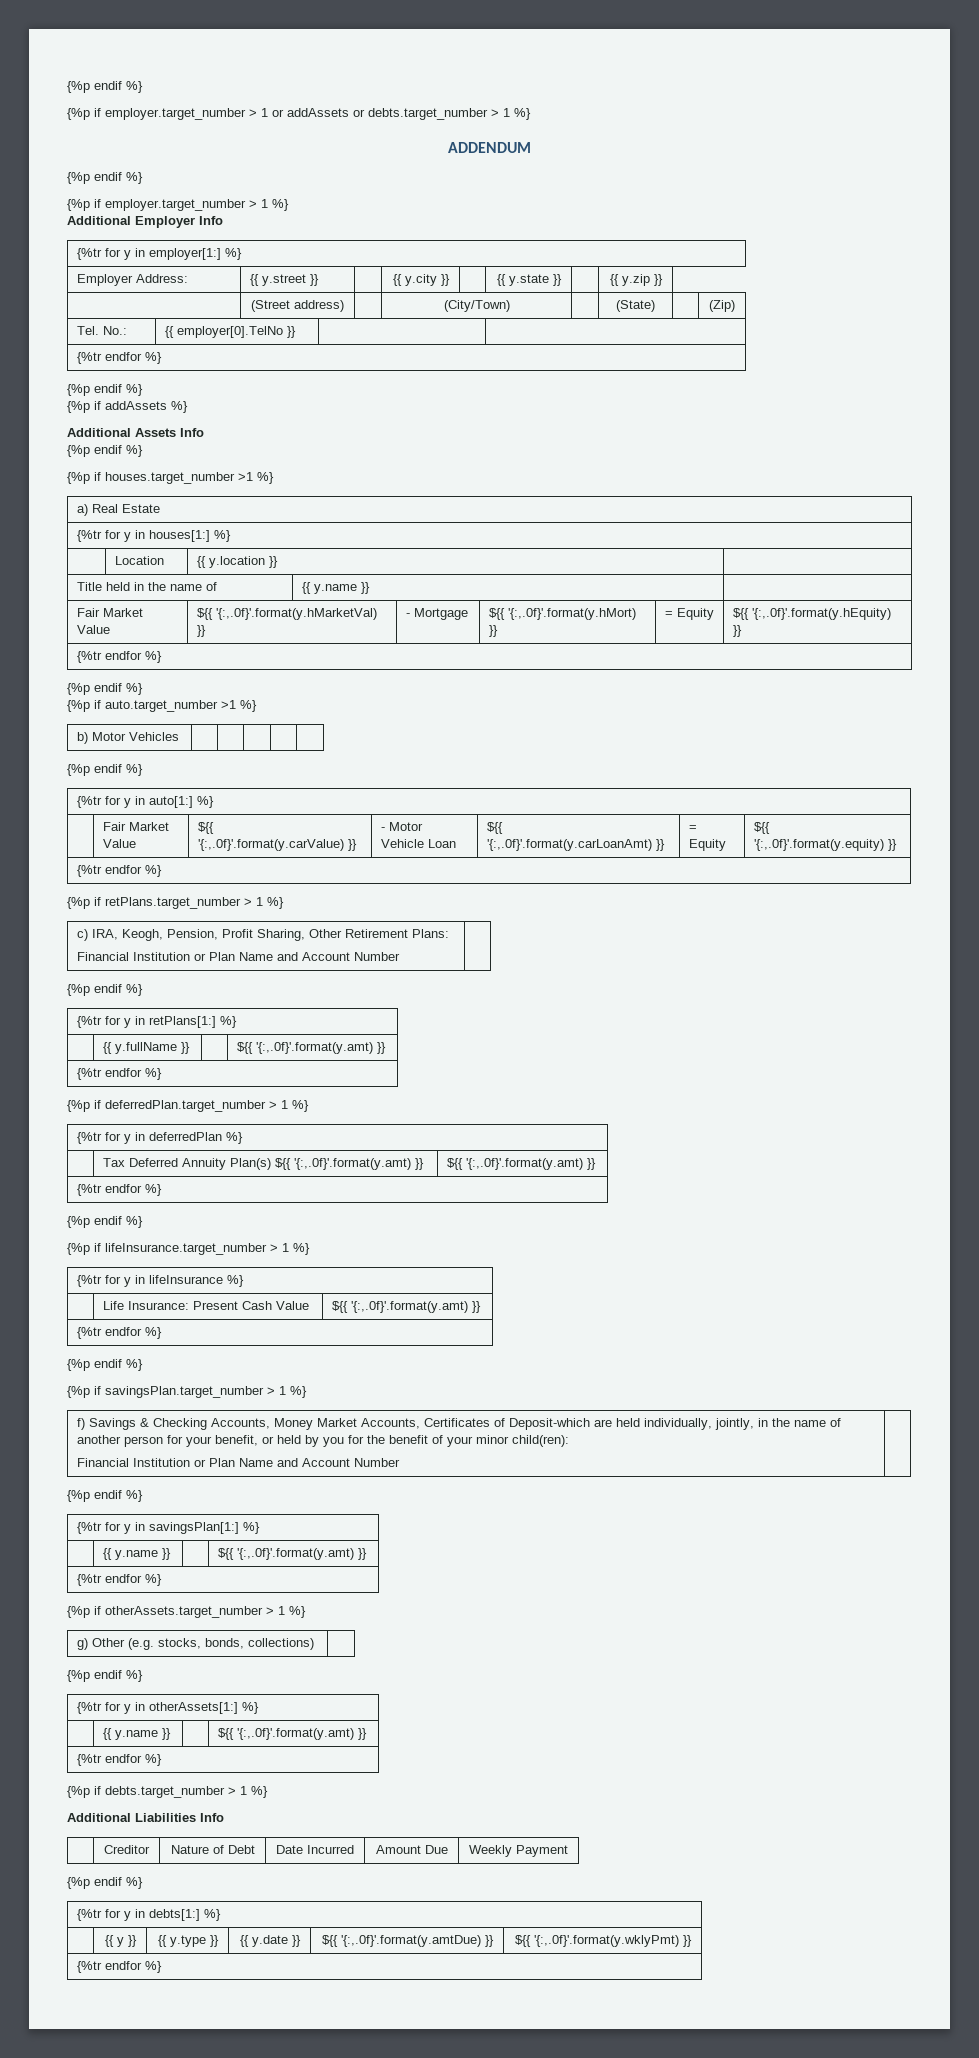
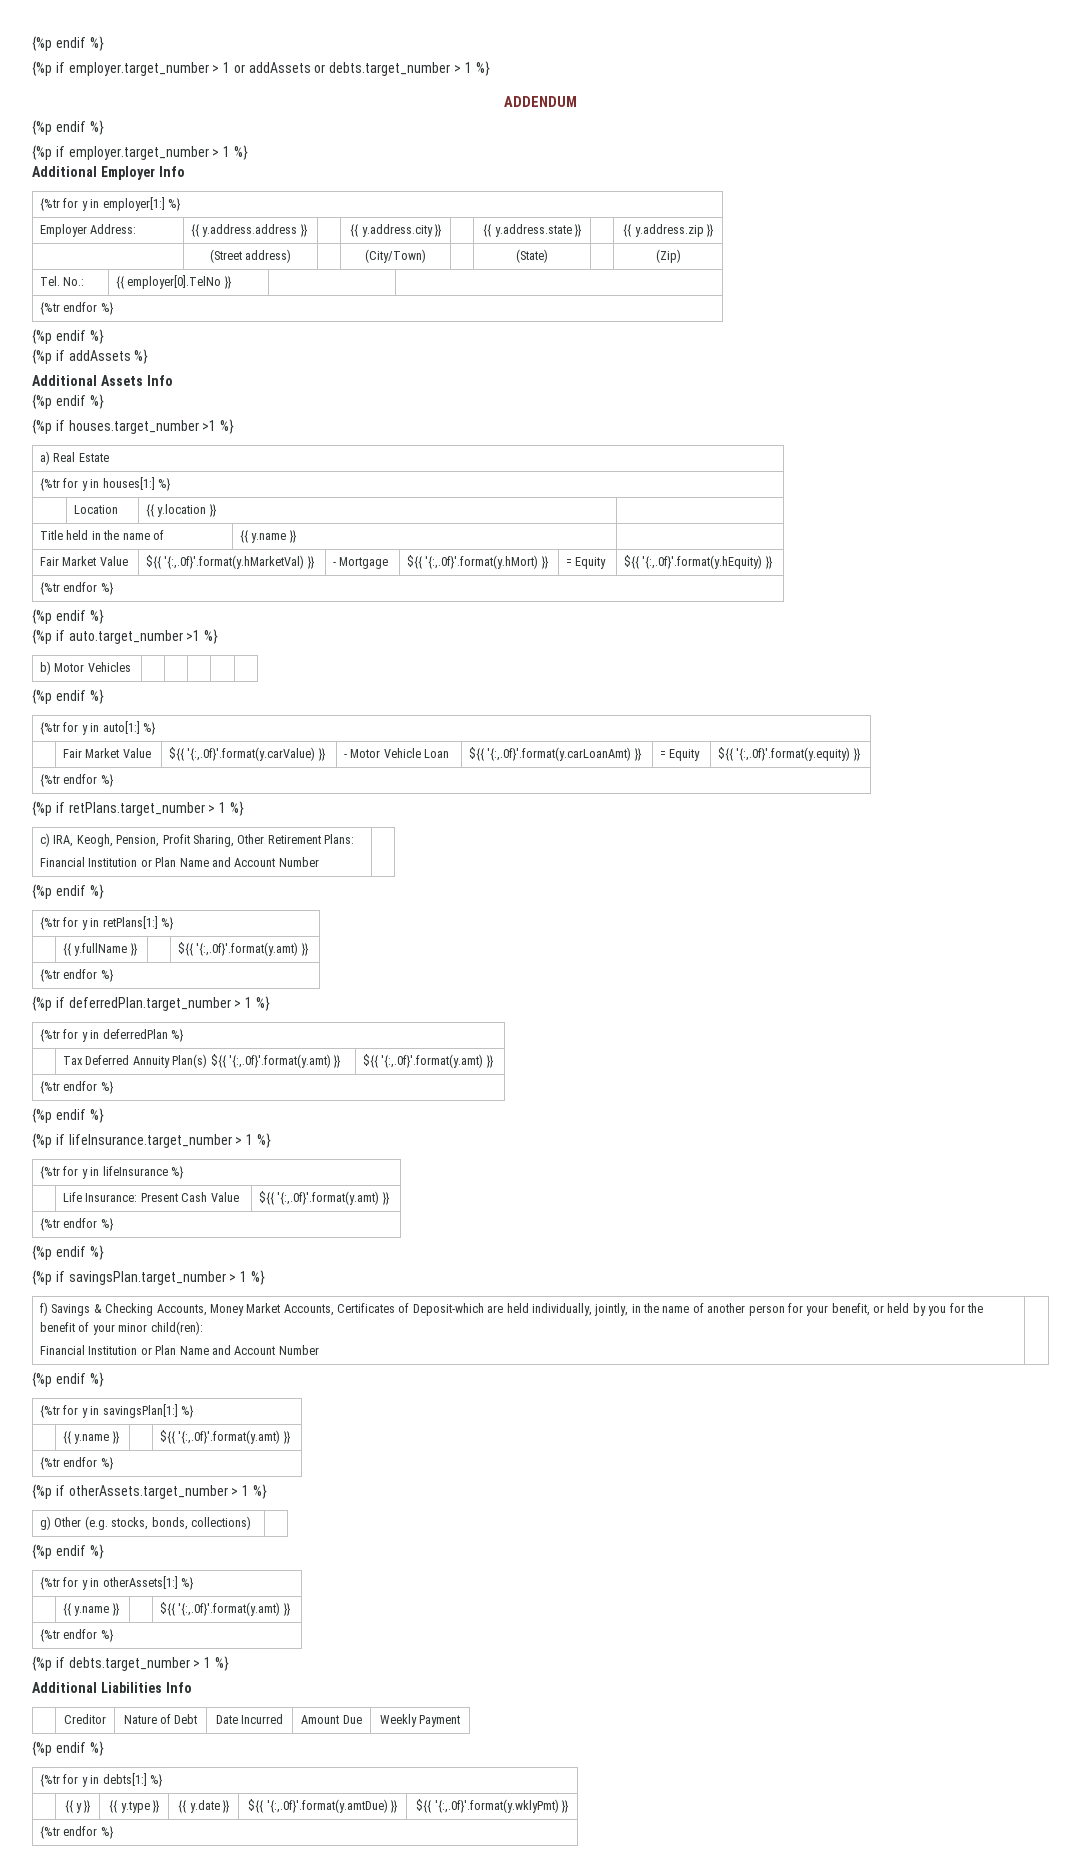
[261,274,319,286] [392,274,450,286] [496,274,562,286] [609,274,650,286] y.street }} | | {{ y.city }} | | {{ y.state }} | | {{ y.zip -> [202,224,308,237] [350,224,442,237] [483,224,582,237] [623,224,704,237] y.address.address }} | | {{ y.address.city }} | | {{ y.address.state }} | | {{ y.address.zip

